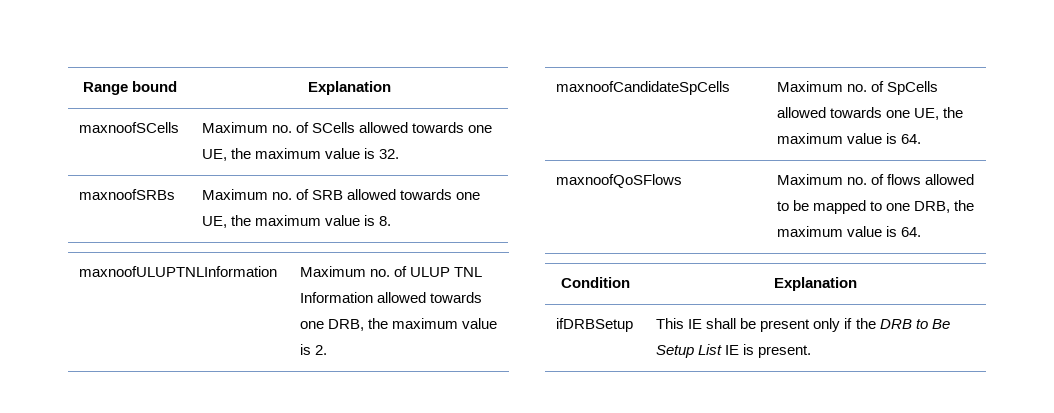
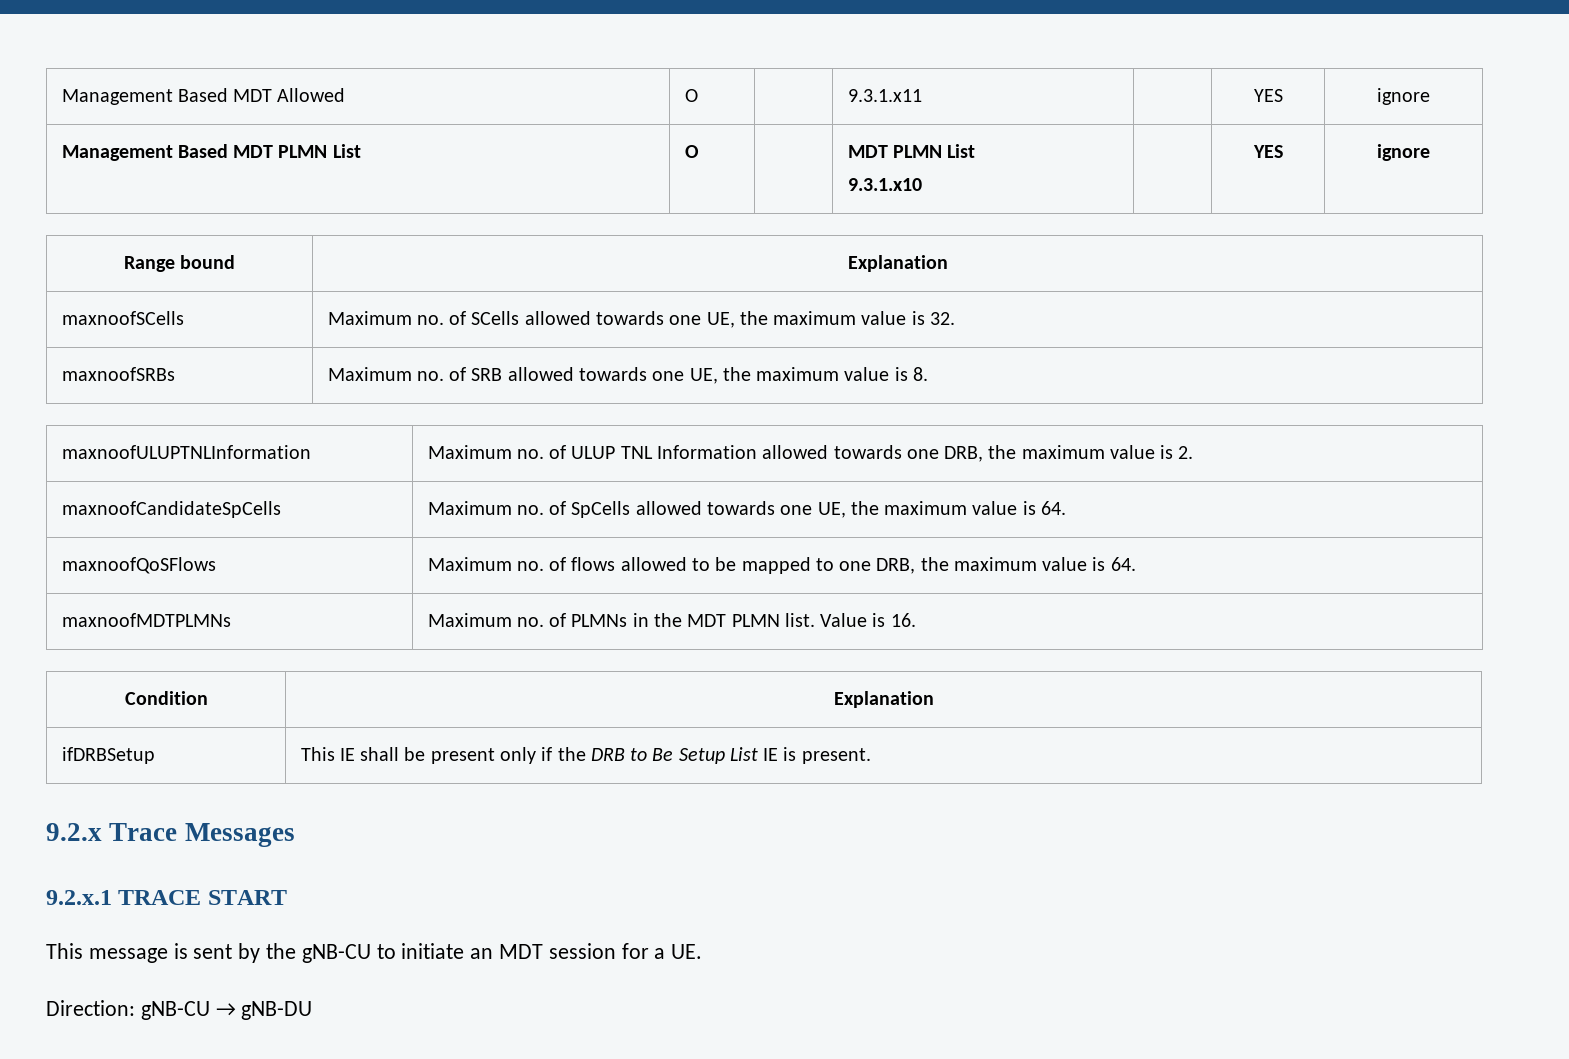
(82, 88) none -> [61,88,346,105] [684,89,698,102] [847,89,922,102] [1253,89,1283,102] [1377,88,1430,105] [61,144,361,161] [684,145,699,158] [847,144,976,158] [847,178,922,191] [1252,145,1283,158] [1377,144,1430,161] Management Based MDT Allowed | O | | 9.3.1.x11 | | YES | ignore // Management Based MDT PLMN List | O | | MDT PLMN List // 9.3.1.x10 | | YES | ignore //
(922, 232) none -> [61,613,231,627] [427,613,916,627] // maxnoofMDTPLMNs | Maximum no. of PLMNs in the MDT PLMN list. Value is 16.
(812, 351) none -> [46,823,295,847] [46,890,287,905] [46,943,703,963] [46,1000,313,1020] // 9.2.x Trace Messages // 9.2.x.1 TRACE START // This message is sent by the gNB-CU to initiate an MDT session for a UE. // Direction: gNB-CU → gNB-DU

